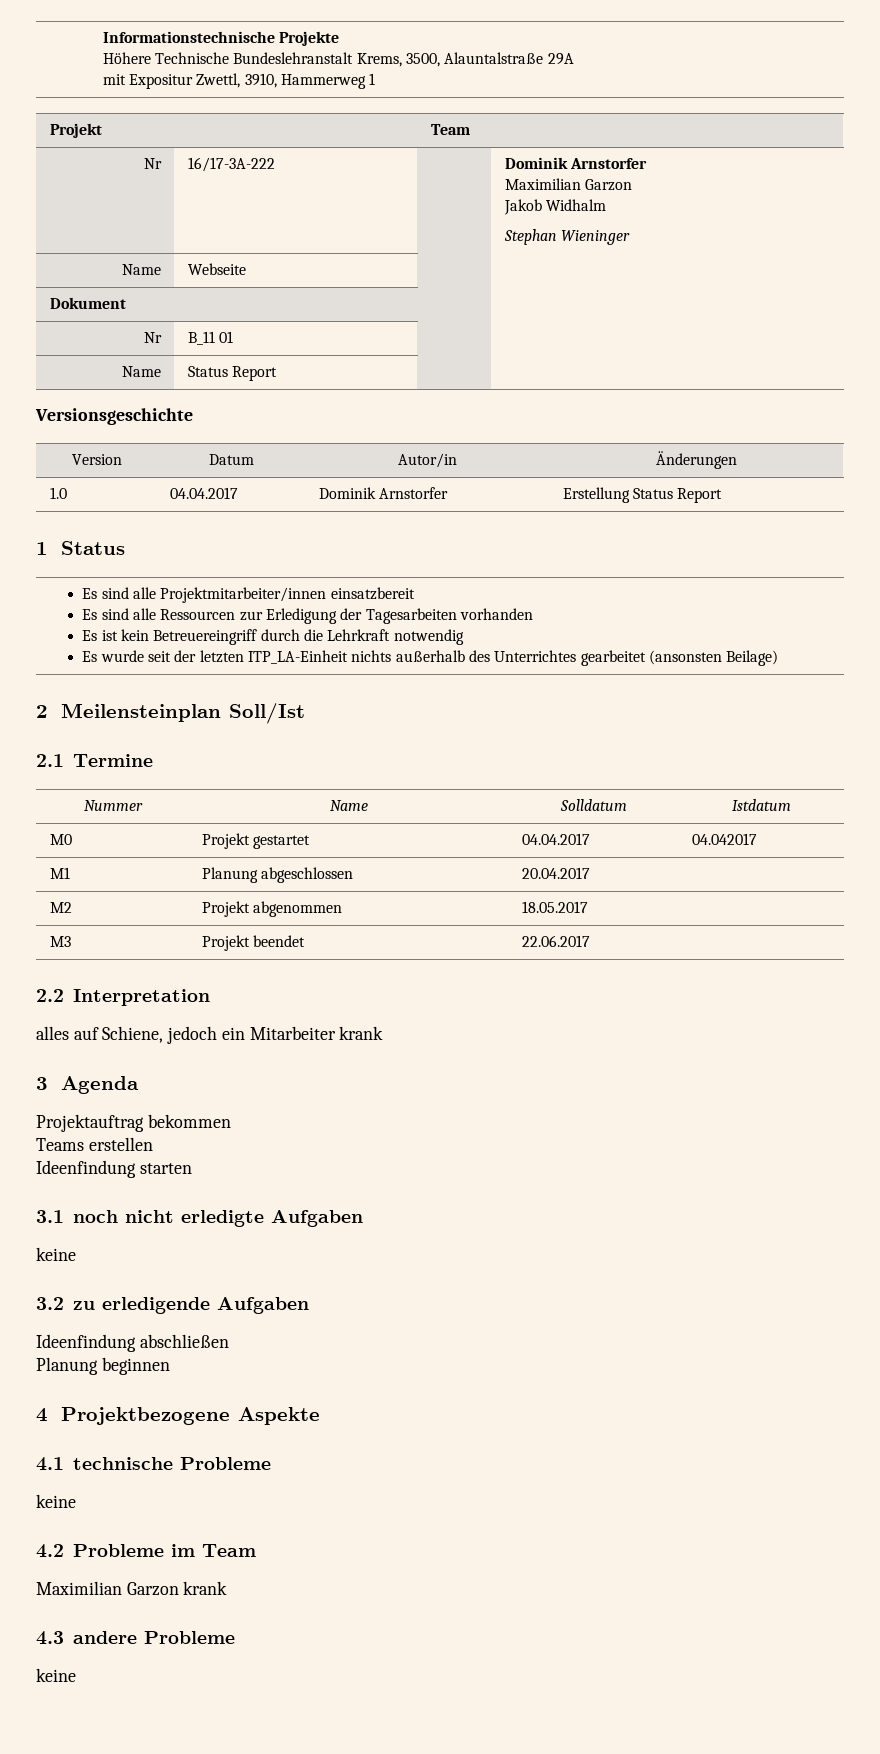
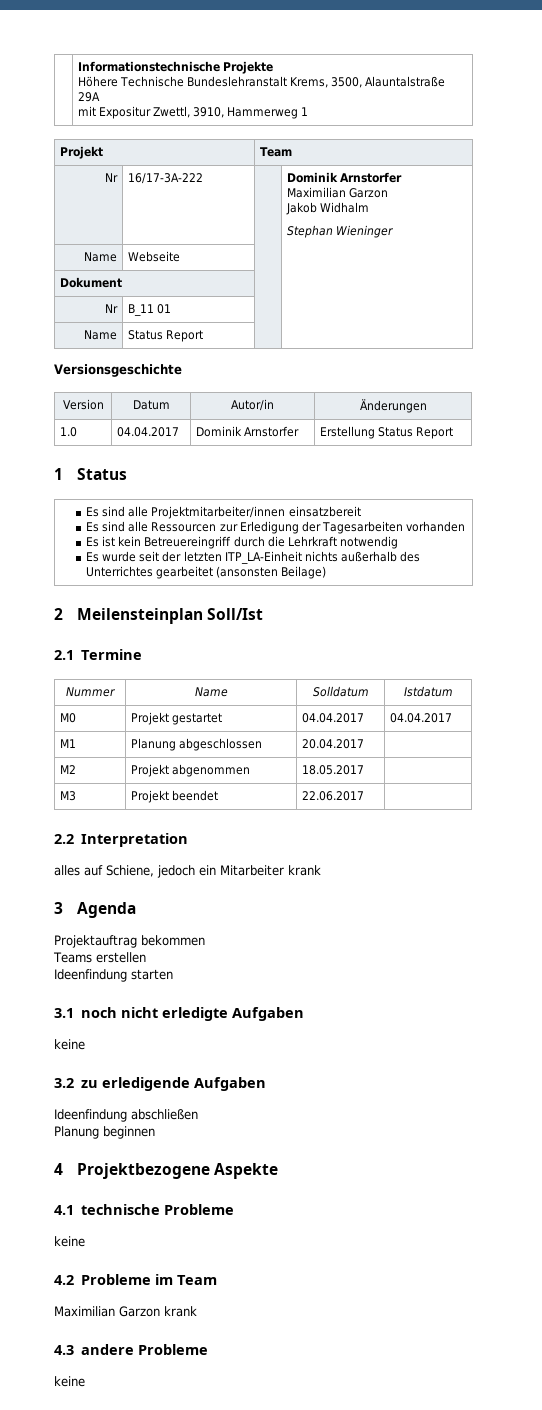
[691,833,757,845] 04.042017 -> [389,713,452,723] 04.04.2017

